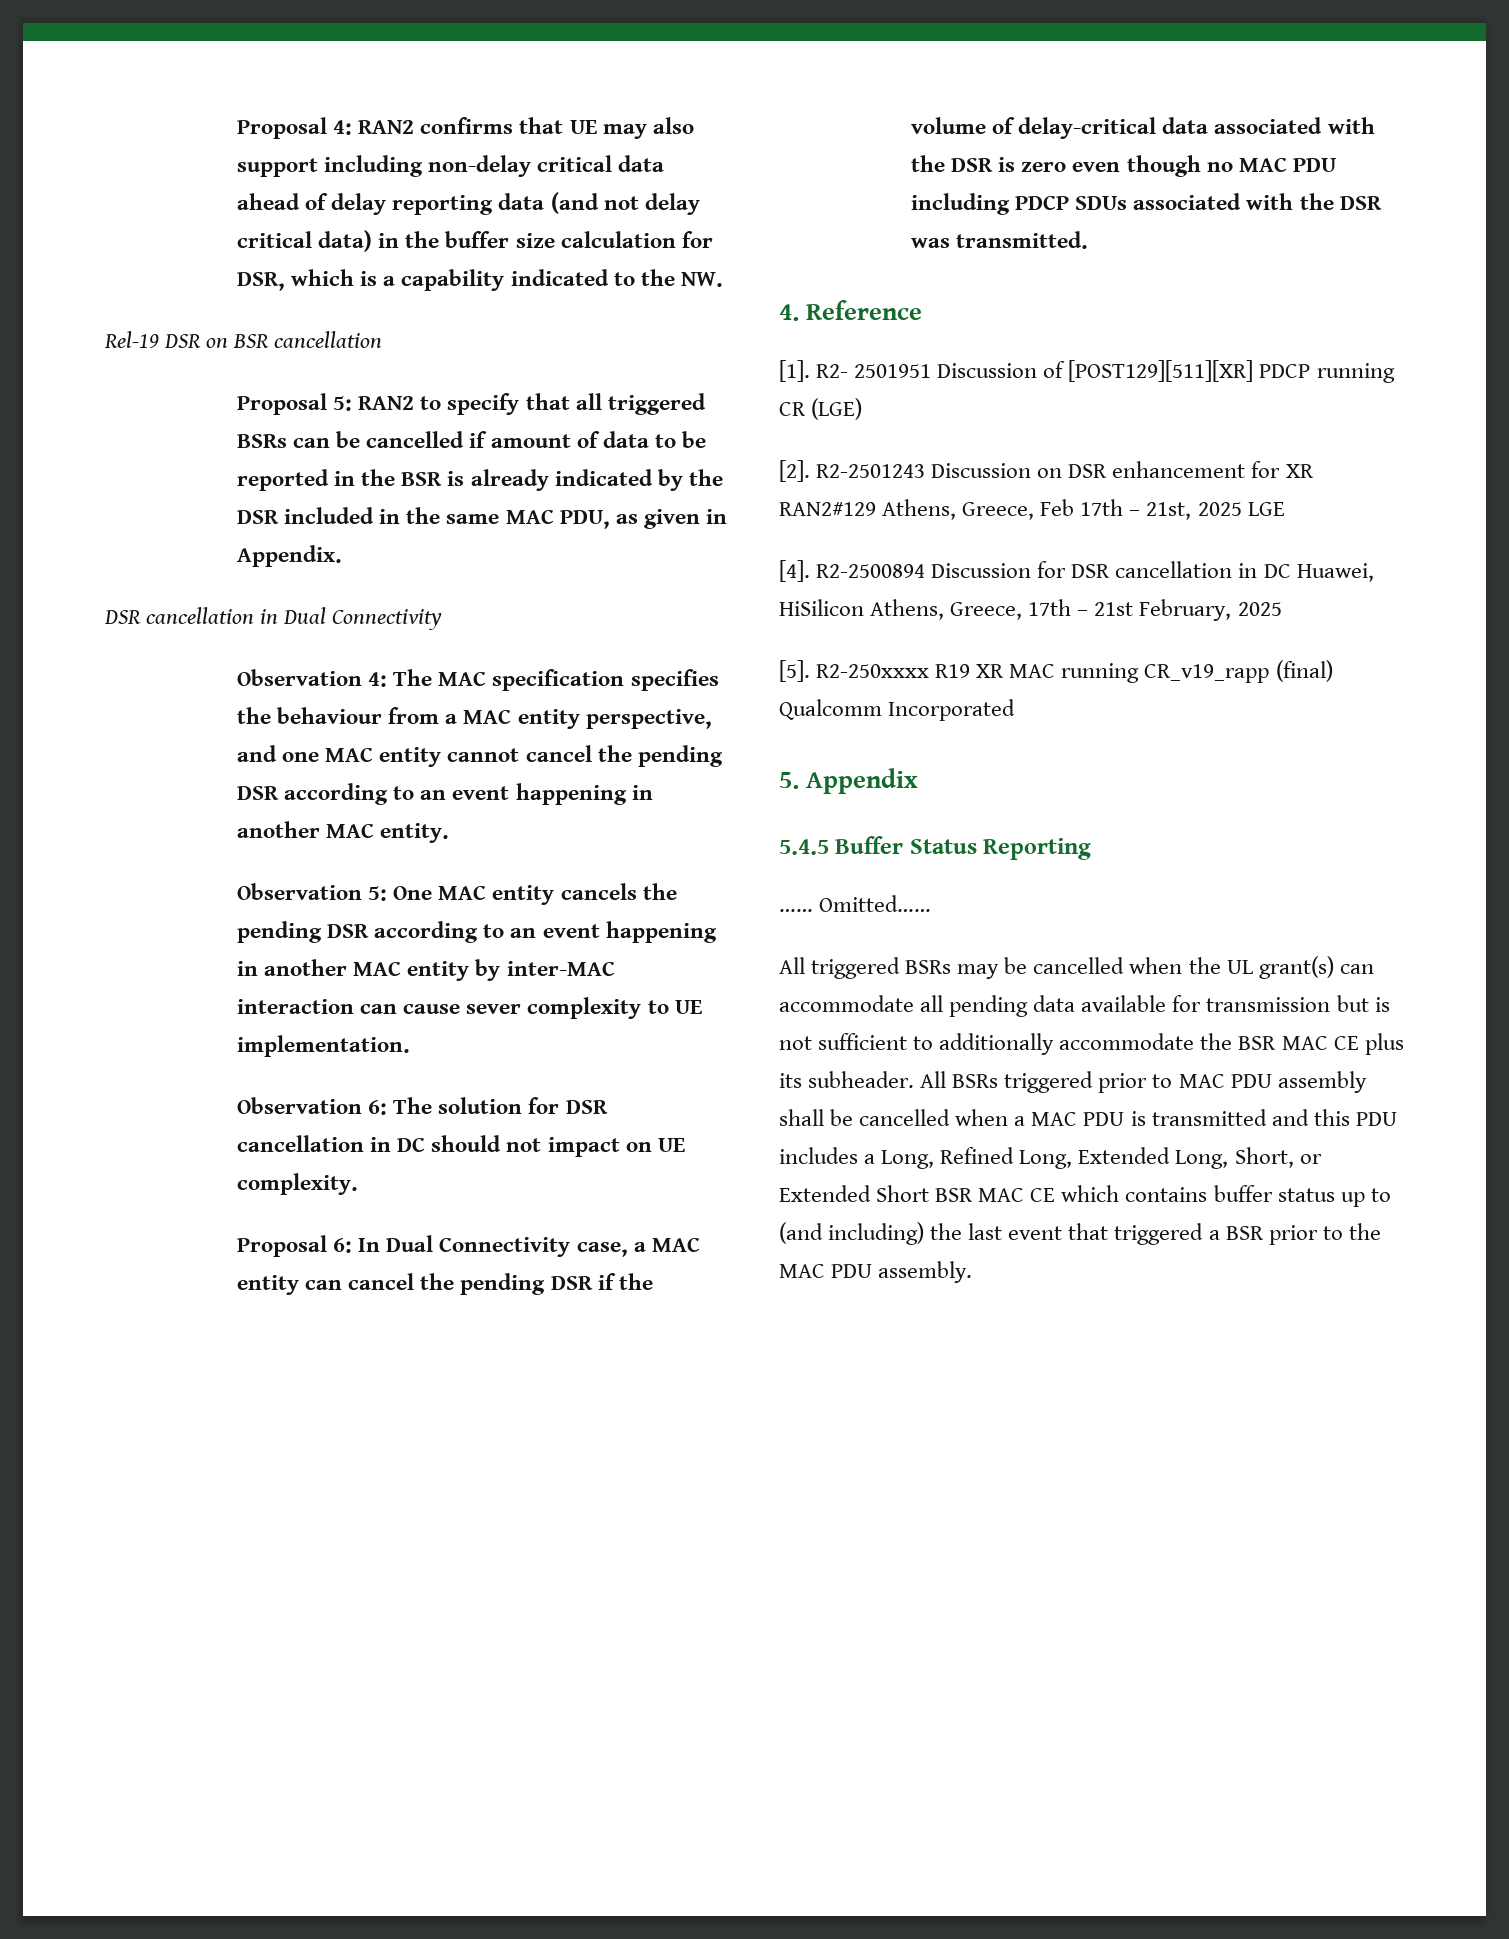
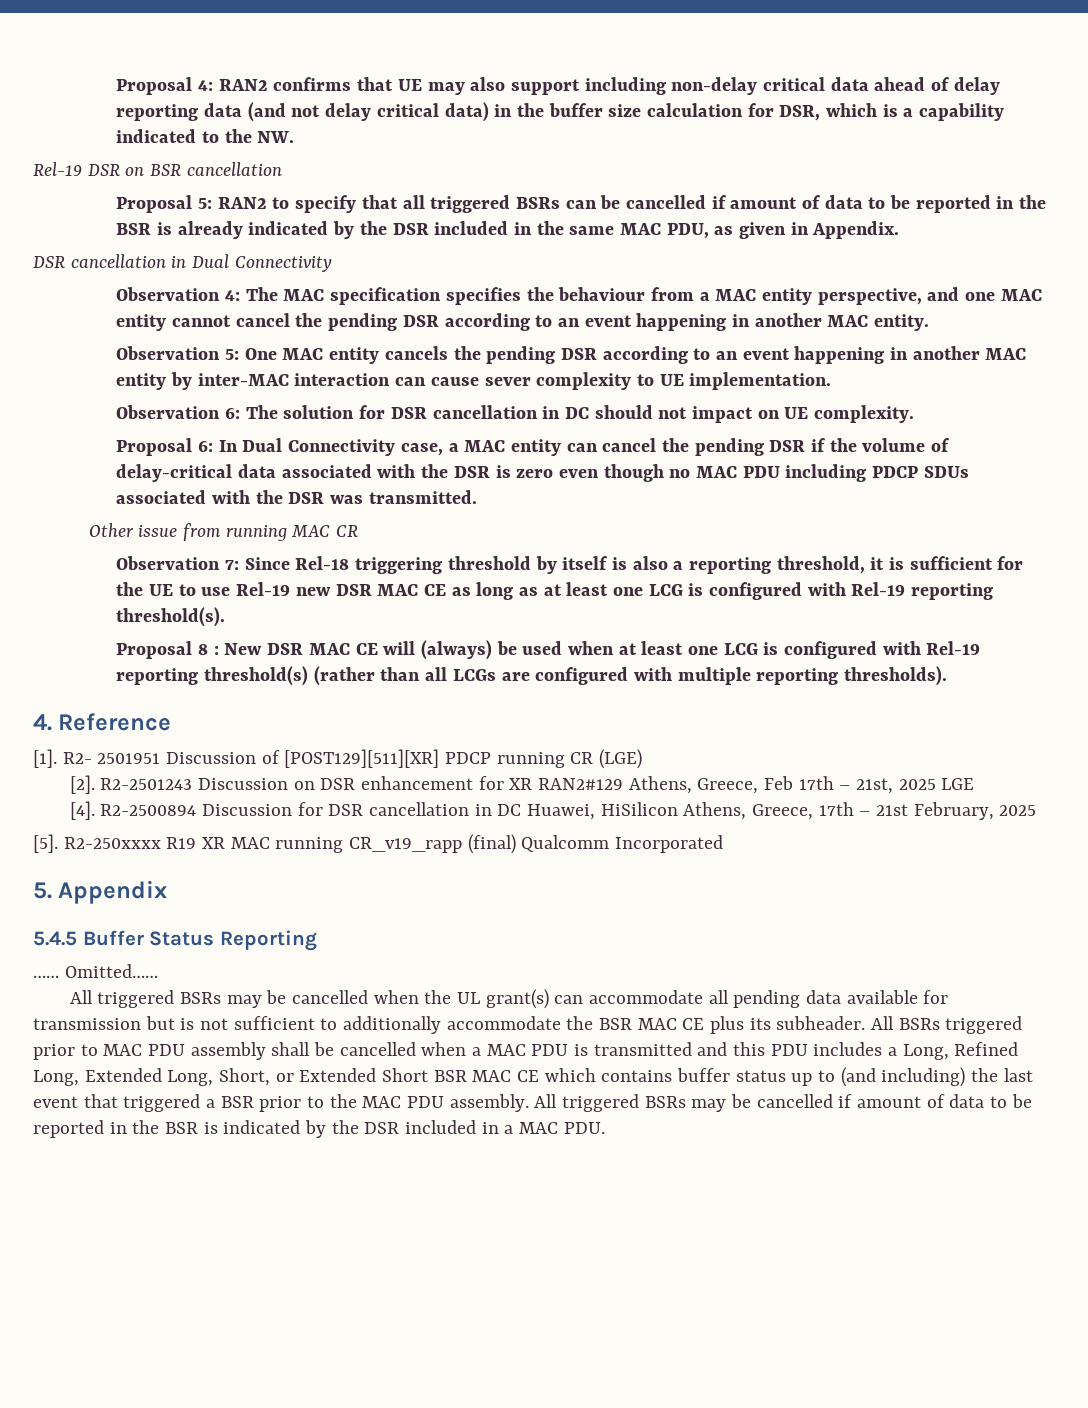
(1089, 240) none -> [88,523,358,541] [116,556,1024,574] [116,582,993,600] [116,607,226,627] [116,640,981,660] [116,666,947,686] // Other issue from running MAC CR // Observation 7: Since Rel-18 triggering threshold by itself is also a reporting threshold, it is sufficient for the UE to use Rel-19 new DSR MAC CE as long as at least one LCG is configured with Rel-19 reporting threshold(s). // Proposal 8 : New DSR MAC CE will (always) be used when at least one LCG is configured with Rel-19 reporting threshold(s) (rather than all LCGs are configured with multiple reporting thresholds).
(973, 1272) none -> [534,1094,1032,1112] [33,1120,605,1138] All triggered BSRs may be cancelled if amount of data to be reported in the BSR is indicated by the DSR included in a MAC PDU.

